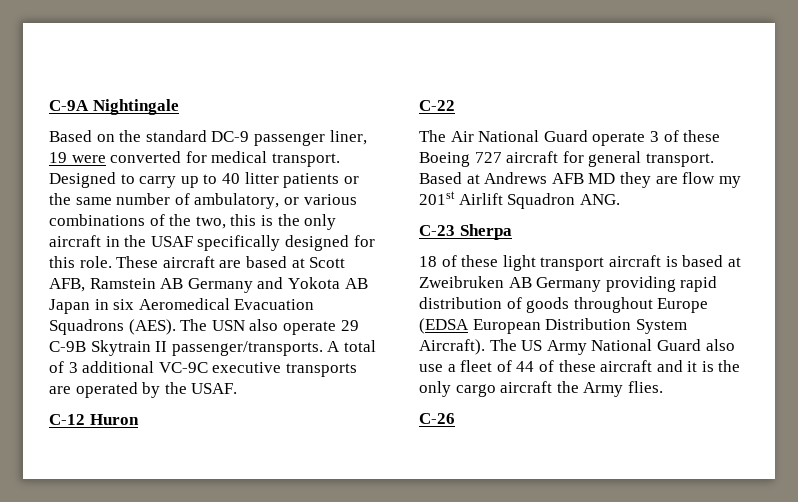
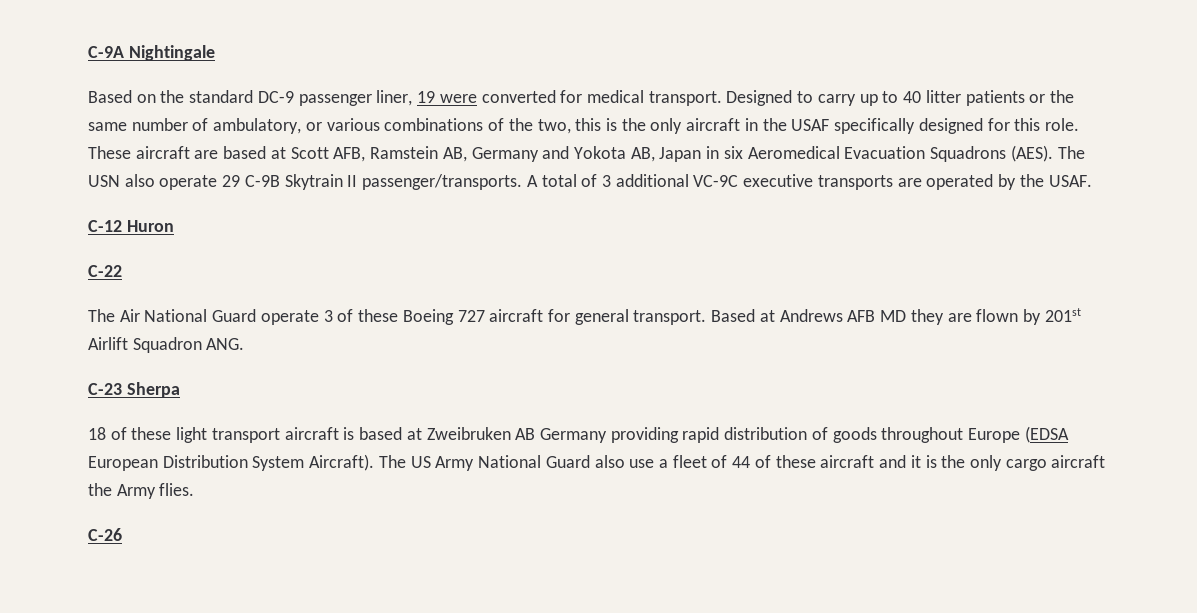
[160,278,184,289] AB -> [442,147,467,162] AB,
[344,278,368,289] AB -> [630,147,655,162] AB,
[682,172,741,188] flow my -> [976,309,1041,325] flown by

